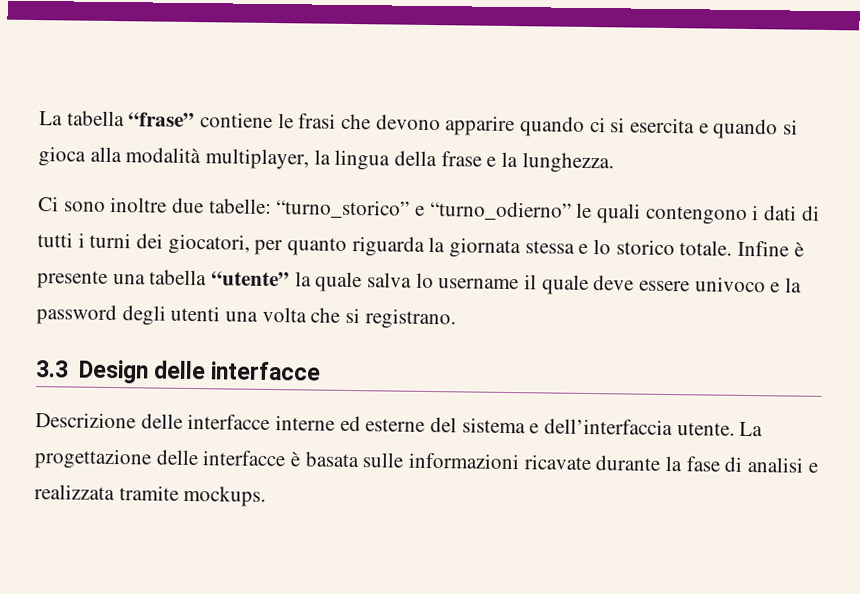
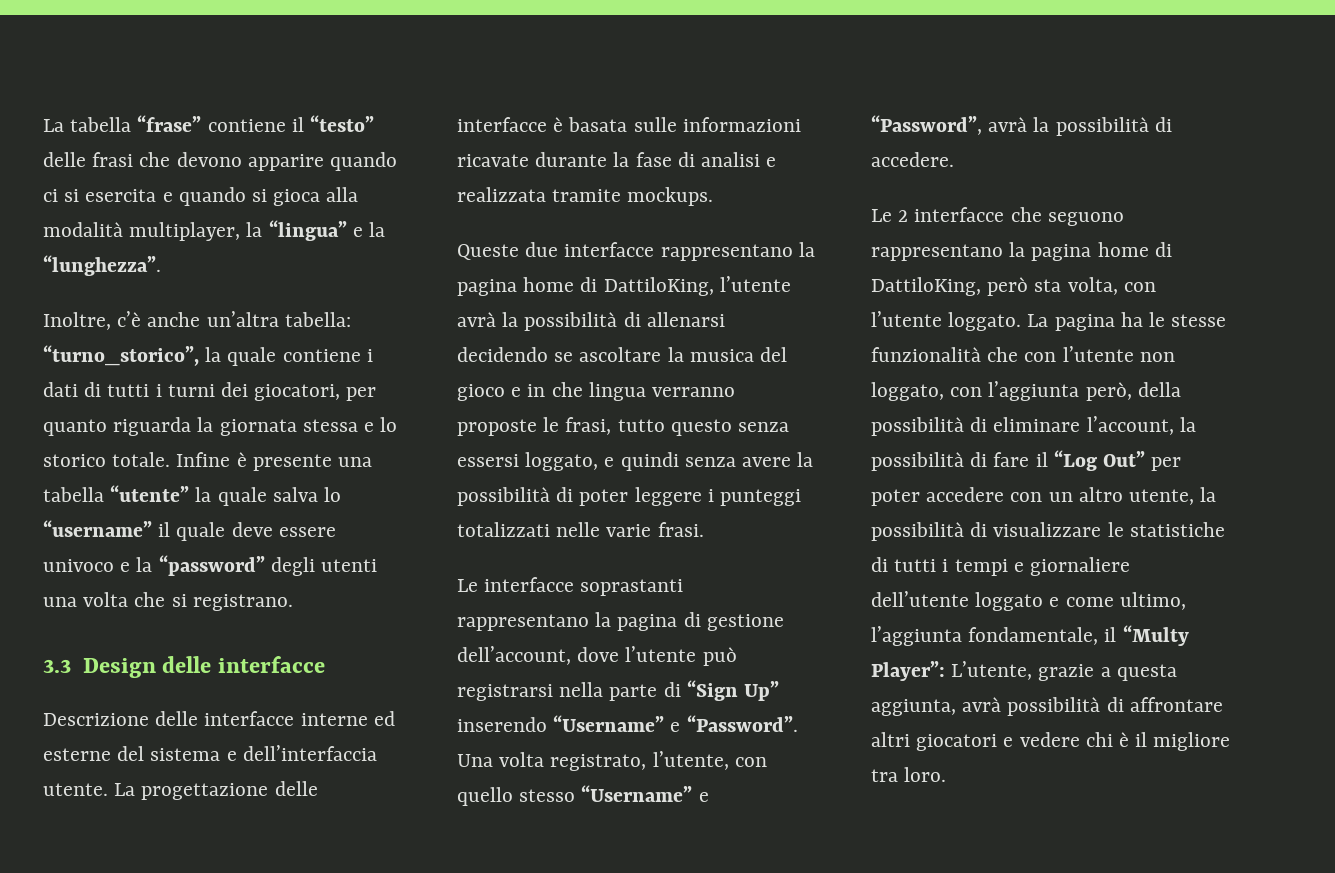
[277,113,294,129] le -> [291,115,375,132] [43,152,86,167] il “testo” delle
[334,149,614,174] [38,196,748,225] lingua della frase e la lunghezza. // Ci sono inoltre due tabelle: “turno_storico” e “turno_odierno” le quali contengono -> [268,220,386,241] [43,255,161,276] [43,311,351,330] [43,345,361,366] “lingua” e la “lunghezza”. // Inoltre, c’è anche un’altra tabella: “turno_storico”, la quale contiene
[438,278,520,290] username -> [43,520,152,537] “username”
[36,304,117,326] password -> [158,555,265,576] “password”
(267, 496) none -> [457,242,815,261] [457,276,791,296] [457,312,725,331] [457,347,788,362] [457,382,736,401] [457,417,790,436] [457,452,814,471] [457,487,802,506] [457,522,704,537] [457,577,684,596] [457,612,784,631] [457,646,737,666] [457,680,780,701] [457,715,798,732] [457,751,767,771] [457,785,709,806] [871,115,1172,136] [871,152,954,167] [871,207,1124,226] [871,242,1172,261] [871,277,1156,296] [871,311,1227,331] [871,346,1175,362] [871,381,1181,401] [871,416,1196,436] [871,450,1182,471] [871,487,1217,506] [871,522,1225,541] [871,557,1131,576] [871,591,1186,611] [871,625,1189,646] [871,661,1177,681] [871,697,1223,716] [871,732,1231,751] [871,767,947,782] // Queste due interfacce rappresentano la pagina home di DattiloKing, l’utente avrà la possibilità di allenarsi decidendo se ascoltare la musica del gioco e in che lingua verranno proposte le frasi, tutto questo senza essersi loggato, e quindi senza avere la possibilità di poter leggere i punteggi totalizzati nelle varie frasi. // Le interfacce soprastanti rappresentano la pagina di gestione dell’account, dove l’utente può registrarsi nella parte di “Sign Up” inserendo “Username” e “Password”. Una volta registrato, l’utente, con quello stesso “Username” e “Password”, avrà la possibilità di accedere. // Le 2 interfacce che seguono rappresentano la pagina home di DattiloKing, però sta volta, con l’utente loggato. La pagina ha le stesse funzionalità che con l’utente non loggato, con l’aggiunta però, della possibilità di eliminare l’account, la possibilità di fare il “Log Out” per poter accedere con un altro utente, la possibilità di visualizzare le statistiche di tutti i tempi e giornaliere dell’utente loggato e come ultimo, l’aggiunta fondamentale, il “Multy Player”: L’utente, grazie a questa aggiunta, avrà possibilità di affrontare altri giocatori e vedere chi è il migliore tra loro.

